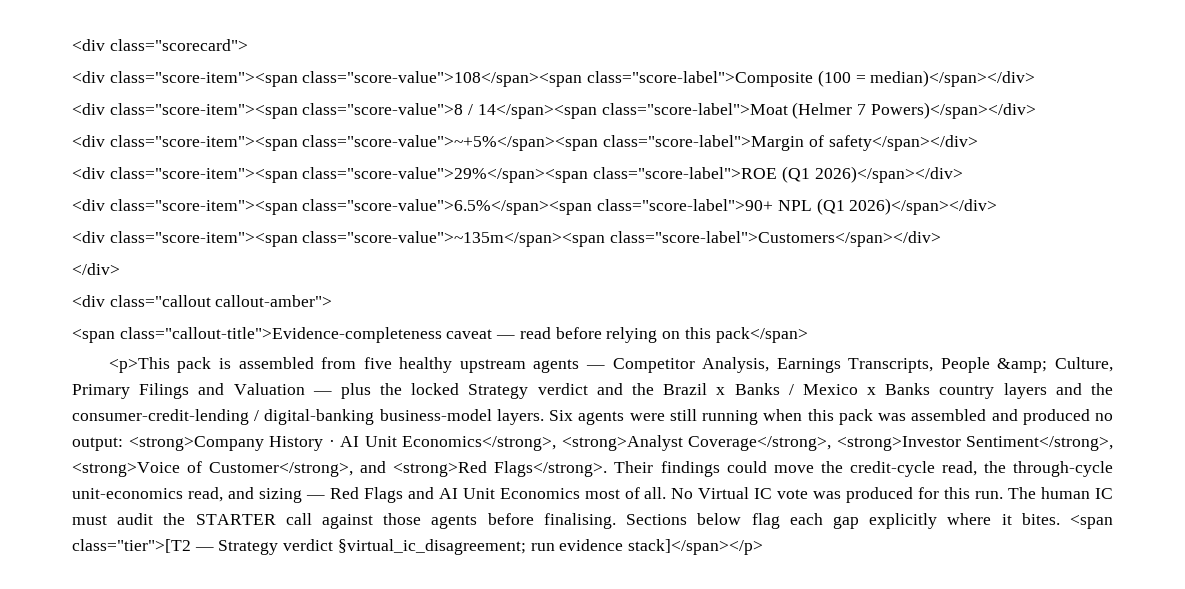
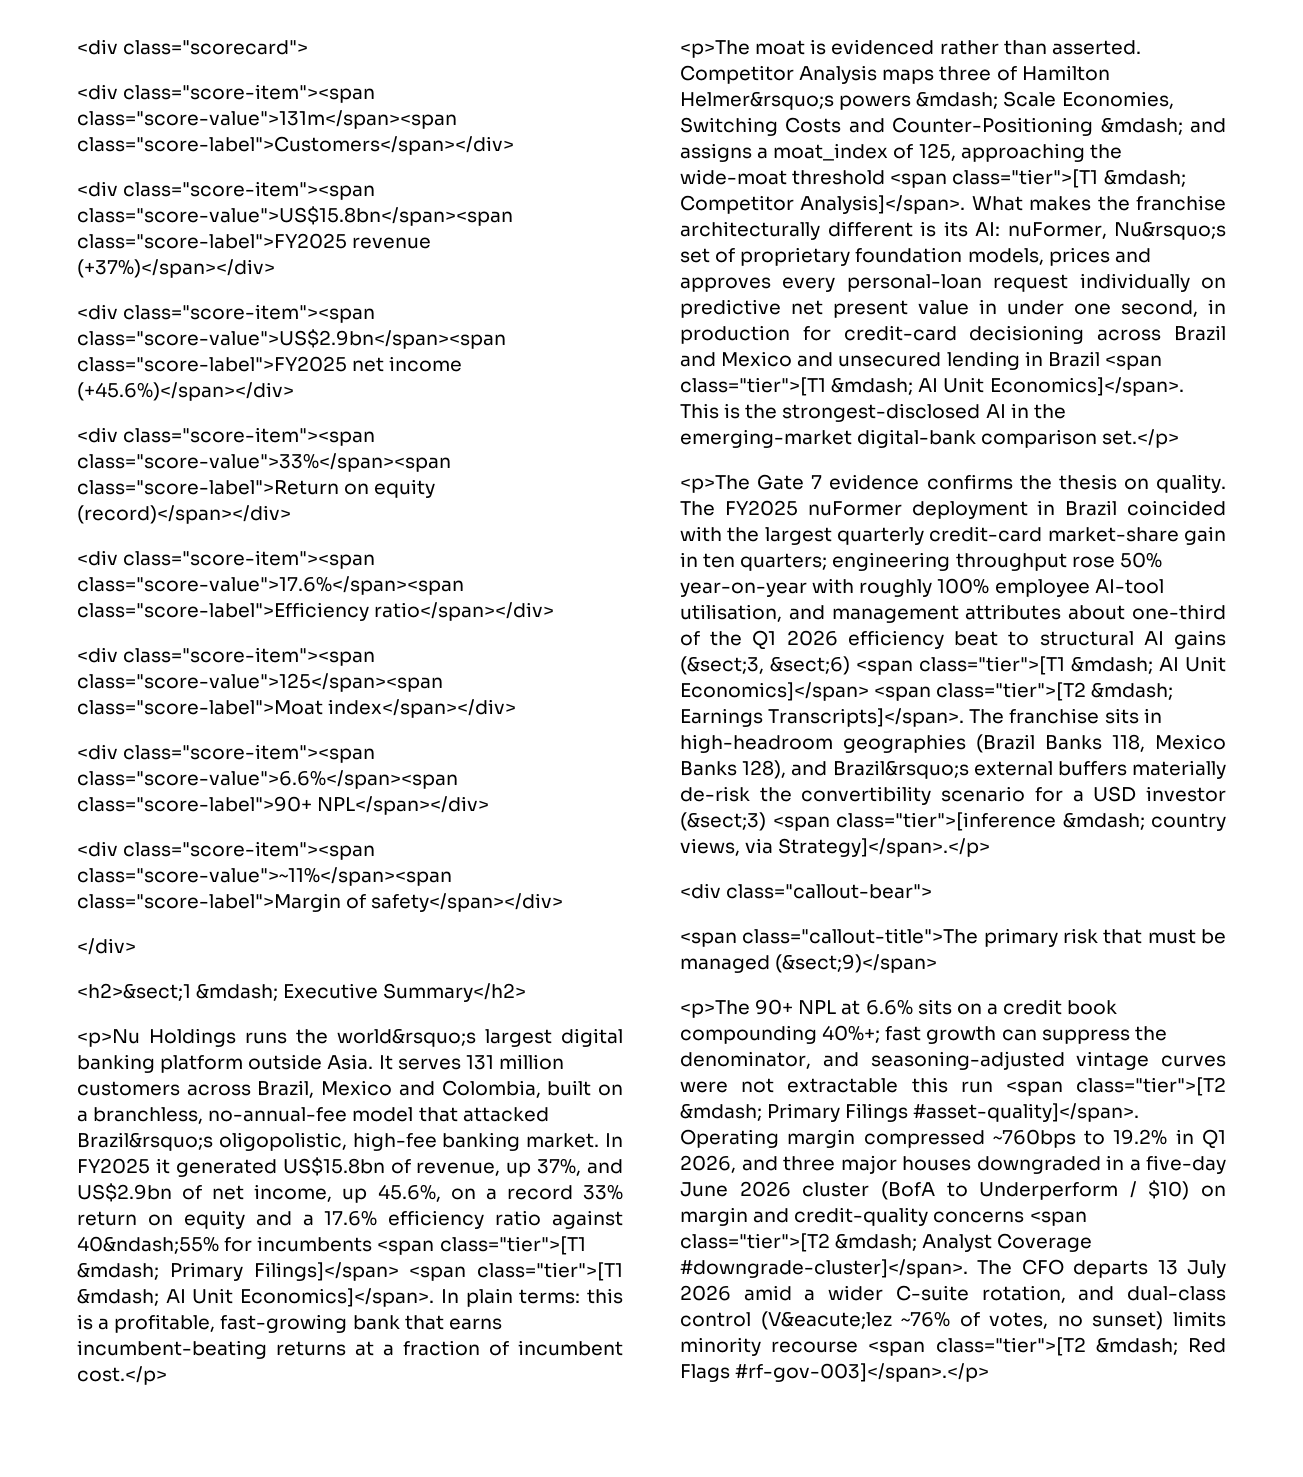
[302,70,1036,87] [72,102,1036,119] [72,135,978,151] [72,166,963,183] [72,198,998,215] [72,231,942,247] [72,263,120,275] [72,295,333,307] [72,327,808,343] [108,357,1113,373] [72,383,1113,399] [72,409,1114,425] [72,435,1113,451] [72,461,1113,477] [72,487,1114,503] [72,513,1113,529] [72,539,764,555] class="score-value">108</span><span class="score-label">Composite (100 = median)</span></div> // <div class="score-item"><span class="score-value">8 / 14</span><span class="score-label">Moat (Helmer 7 Powers)</span></div> // <div class="score-item"><span class="score-value">~+5%</span><span class="score-label">Margin of safety</span></div> // <div class="score-item"><span class="score-value">29%</span><span class="score-label">ROE (Q1 2026)</span></div> // <div class="score-item"><span class="score-value">6.5%</span><span class="score-label">90+ NPL (Q1 2026)</span></div> // <div class="score-item"><span class="score-value">~135m</span><span class="score-label">Customers</span></div> // </div> // <div class="callout callout-amber"> // <span class="callout-title">Evidence-completeness caveat — read before relying on this pack</span> // <p>This pack is assembled from five healthy upstream agents — Competitor Analysis, Earnings Transcripts, People &amp; Culture, Primary Filings and Valuation — plus the locked Strategy verdict and the Brazil x Banks / Mexico x Banks country layers and the consumer-credit-lending / digital-banking business-model layers. Six agents were still running when this pack was assembled and produced no output: <strong>Company History · AI Unit Economics</strong>, <strong>Analyst Coverage</strong>, <strong>Investor Sentiment</strong>, <strong>Voice of Customer</strong>, and <strong>Red Flags</strong>. Their findings could move the credit-cycle read, the through-cycle unit-economics read, and sizing — Red Flags and AI Unit Economics most of all. No Virtual IC vote was produced for this run. The human IC must audit the STARTER call against those agents before finalising. Sections below flag each gap explicitly where it bites. <span class="tier">[T2 — Strategy verdict §virtual_ic_disagreement; run evidence stack]</span></p> -> [77,110,457,129] [77,136,514,155] [77,181,376,200] [77,206,513,226] [77,233,432,249] [77,259,275,278] [77,304,376,323] [77,329,506,349] [77,356,463,372] [77,382,294,401] [77,427,376,446] [77,453,451,472] [77,479,436,498] [77,505,291,524] [77,550,376,569] [77,576,464,595] [77,602,555,621] [77,647,376,666] [77,673,443,692] [77,699,517,718] [77,744,376,763] [77,770,458,789] [77,796,490,815] [77,841,376,860] [77,867,452,886] [77,893,564,912] [77,938,136,955] [77,983,527,1002] [77,1028,623,1047] [77,1054,564,1073] [77,1080,623,1098] [77,1107,549,1124] [77,1132,623,1151] [77,1157,623,1177] [77,1183,623,1203] [77,1210,623,1229] [77,1236,586,1255] [77,1262,623,1281] [77,1288,623,1307] [77,1314,502,1333] [77,1340,623,1359] [77,1366,167,1385] [680,39,1141,58] [680,65,1110,84] [680,91,1174,110] [680,117,1226,136] [680,143,1122,162] [680,169,1186,188] [680,195,1226,214] [680,221,1226,240] [680,247,1151,266] [680,273,1226,292] [680,299,1226,318] [680,325,1226,344] [680,351,1162,370] [680,377,1184,396] [680,403,1066,422] [680,429,1180,448] [680,474,1226,493] [680,500,1226,519] [680,526,1226,545] [680,552,1162,571] [680,578,1164,597] [680,604,1226,623] [680,630,1226,650] [680,656,1226,675] [680,682,1174,701] [680,708,1162,727] [680,734,1226,753] [680,760,1226,779] [680,786,1226,805] [680,812,1226,831] [680,838,991,857] [680,883,933,899] [680,928,1226,947] [680,954,938,973] [680,999,1118,1018] [680,1025,1167,1044] [680,1051,1226,1070] [680,1077,1226,1096] [680,1103,1140,1122] [680,1129,1226,1149] [680,1155,1226,1174] [680,1180,1226,1200] [680,1207,1087,1226] [680,1233,1093,1252] [680,1259,1226,1278] [680,1285,1226,1303] [680,1311,1226,1330] [680,1337,1226,1356] [680,1363,990,1382] class="score-value">131m</span><span class="score-label">Customers</span></div> // <div class="score-item"><span class="score-value">US$15.8bn</span><span class="score-label">FY2025 revenue (+37%)</span></div> // <div class="score-item"><span class="score-value">US$2.9bn</span><span class="score-label">FY2025 net income (+45.6%)</span></div> // <div class="score-item"><span class="score-value">33%</span><span class="score-label">Return on equity (record)</span></div> // <div class="score-item"><span class="score-value">17.6%</span><span class="score-label">Efficiency ratio</span></div> // <div class="score-item"><span class="score-value">125</span><span class="score-label">Moat index</span></div> // <div class="score-item"><span class="score-value">6.6%</span><span class="score-label">90+ NPL</span></div> // <div class="score-item"><span class="score-value">~11%</span><span class="score-label">Margin of safety</span></div> // </div> // <h2>&sect;1 &mdash; Executive Summary</h2> // <p>Nu Holdings runs the world&rsquo;s largest digital banking platform outside Asia. It serves 131 million customers across Brazil, Mexico and Colombia, built on a branchless, no-annual-fee model that attacked Brazil&rsquo;s oligopolistic, high-fee banking market. In FY2025 it generated US$15.8bn of revenue, up 37%, and US$2.9bn of net income, up 45.6%, on a record 33% return on equity and a 17.6% efficiency ratio against 40&ndash;55% for incumbents <span class="tier">[T1 &mdash; Primary Filings]</span> <span class="tier">[T1 &mdash; AI Unit Economics]</span>. In plain terms: this is a profitable, fast-growing bank that earns incumbent-beating returns at a fraction of incumbent cost.</p> // <p>The moat is evidenced rather than asserted. Competitor Analysis maps three of Hamilton Helmer&rsquo;s powers &mdash; Scale Economies, Switching Costs and Counter-Positioning &mdash; and assigns a moat_index of 125, approaching the wide-moat threshold <span class="tier">[T1 &mdash; Competitor Analysis]</span>. What makes the franchise architecturally different is its AI: nuFormer, Nu&rsquo;s set of proprietary foundation models, prices and approves every personal-loan request individually on predictive net present value in under one second, in production for credit-card decisioning across Brazil and Mexico and unsecured lending in Brazil <span class="tier">[T1 &mdash; AI Unit Economics]</span>. This is the strongest-disclosed AI in the emerging-market digital-bank comparison set.</p> // <p>The Gate 7 evidence confirms the thesis on quality. The FY2025 nuFormer deployment in Brazil coincided with the largest quarterly credit-card market-share gain in ten quarters; engineering throughput rose 50% year-on-year with roughly 100% employee AI-tool utilisation, and management attributes about one-third of the Q1 2026 efficiency beat to structural AI gains (&sect;3, &sect;6) <span class="tier">[T1 &mdash; AI Unit Economics]</span> <span class="tier">[T2 &mdash; Earnings Transcripts]</span>. The franchise sits in high-headroom geographies (Brazil Banks 118, Mexico Banks 128), and Brazil&rsquo;s external buffers materially de-risk the convertibility scenario for a USD investor (&sect;3) <span class="tier">[inference &mdash; country views, via Strategy]</span>.</p> // <div class="callout-bear"> // <span class="callout-title">The primary risk that must be managed (&sect;9)</span> // <p>The 90+ NPL at 6.6% sits on a credit book compounding 40%+; fast growth can suppress the denominator, and seasoning-adjusted vintage curves were not extractable this run <span class="tier">[T2 &mdash; Primary Filings #asset-quality]</span>. Operating margin compressed ~760bps to 19.2% in Q1 2026, and three major houses downgraded in a five-day June 2026 cluster (BofA to Underperform / $10) on margin and credit-quality concerns <span class="tier">[T2 &mdash; Analyst Coverage #downgrade-cluster]</span>. The CFO departs 13 July 2026 amid a wider C-suite rotation, and dual-class control (V&eacute;lez ~76% of votes, no sunset) limits minority recourse <span class="tier">[T2 &mdash; Red Flags #rf-gov-003]</span>.</p>

